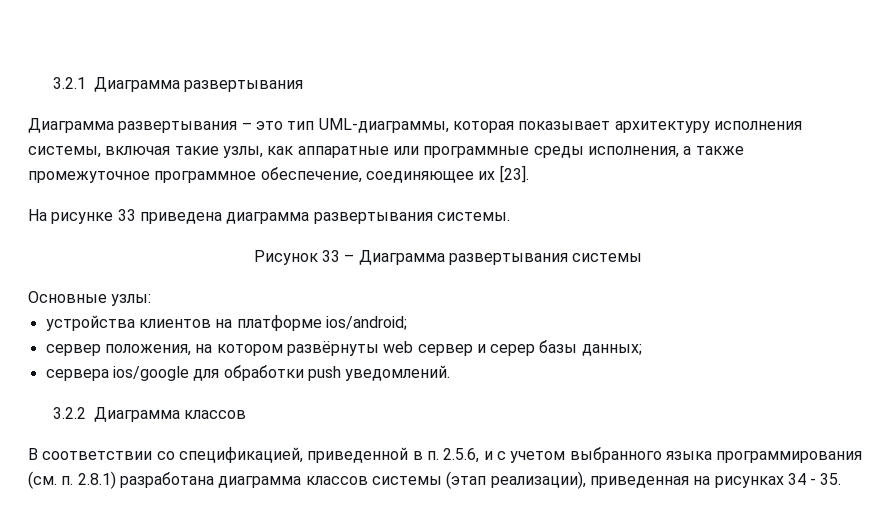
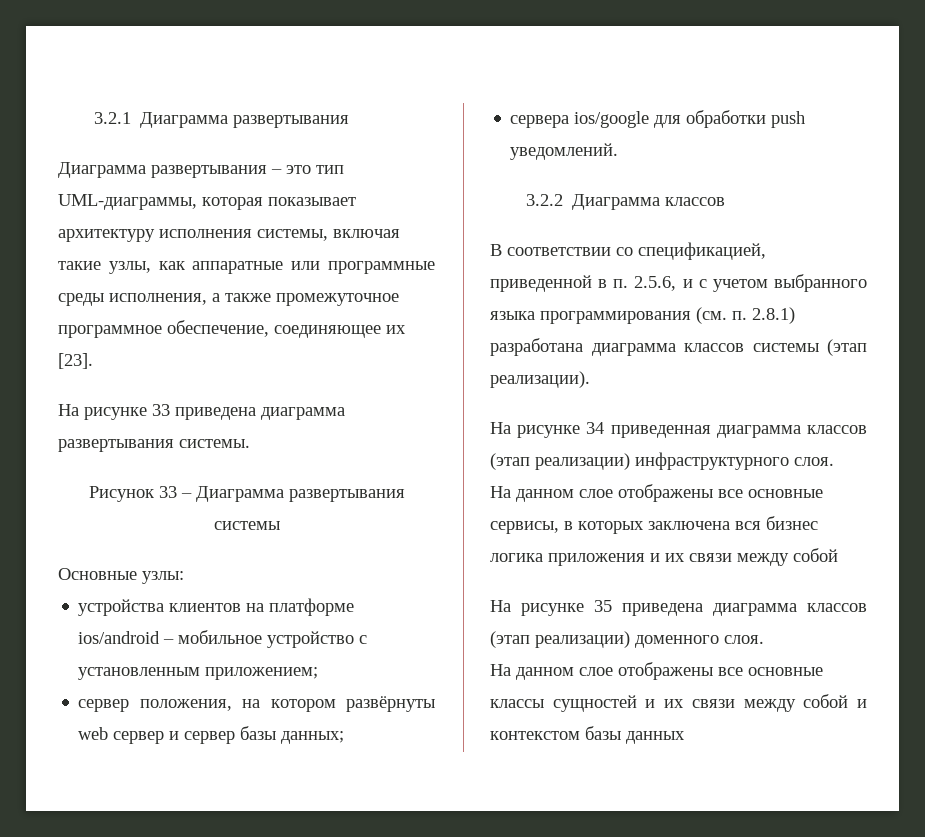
[325,316,407,330] ios/android; -> [78,630,368,648] [78,667,319,680] ios/android – мобильное устройство с установленным приложением;
[490,344,536,356] серер -> [184,731,236,744] сервер
[490,471,842,489] реализации), приведенная на рисунках 34 - 35. -> [490,371,590,388] [490,422,867,438] [490,452,834,470] [490,484,823,502] [490,516,818,534] [490,548,838,566] [490,600,867,616] [490,631,764,648] [490,662,823,680] [490,694,867,712] [490,726,685,744] реализации). // На рисунке 34 приведенная диаграмма классов (этап реализации) инфраструктурного слоя. // На данном слое отображены все основные сервисы, в которых заключена вся бизнес логика приложения и их связи между собой // На рисунке 35 приведена диаграмма классов (этап реализации) доменного слоя. // На данном слое отображены все основные классы сущностей и их связи между собой и контекстом базы данных

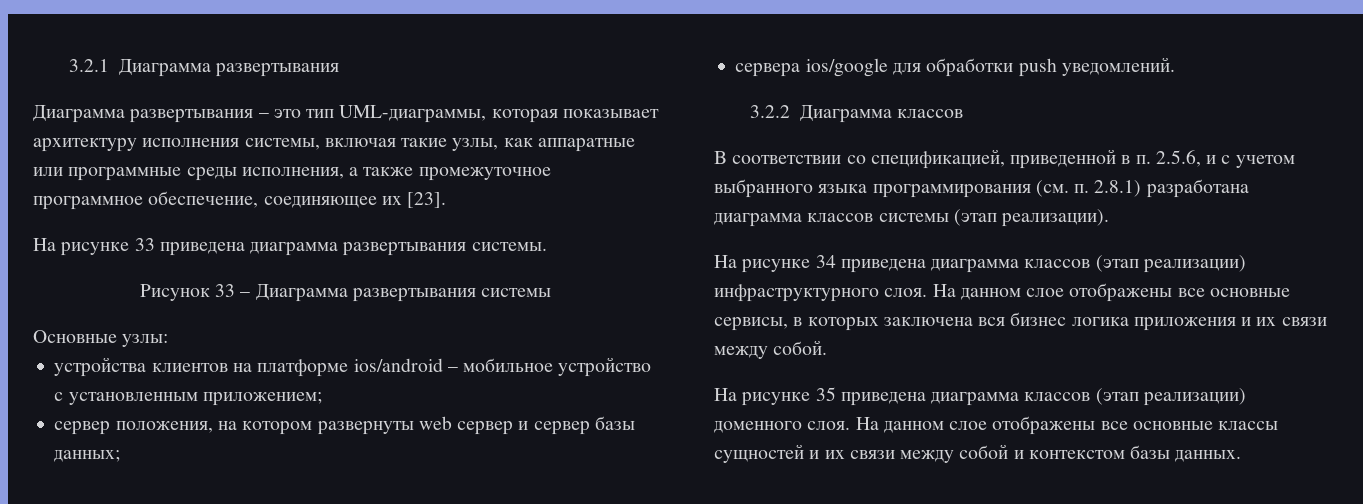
[346,696,435,712] развёрнуты -> [316,421,414,435] развернуты
[610,425,711,438] приведенная -> [840,259,926,273] приведена
(834, 461) // -> (928, 292) none
[793,548,838,562] собой -> [773,340,828,355] собой.
(764, 639) // -> (851, 425) none
[626,731,685,744] данных -> [1175,450,1242,462] данных.

